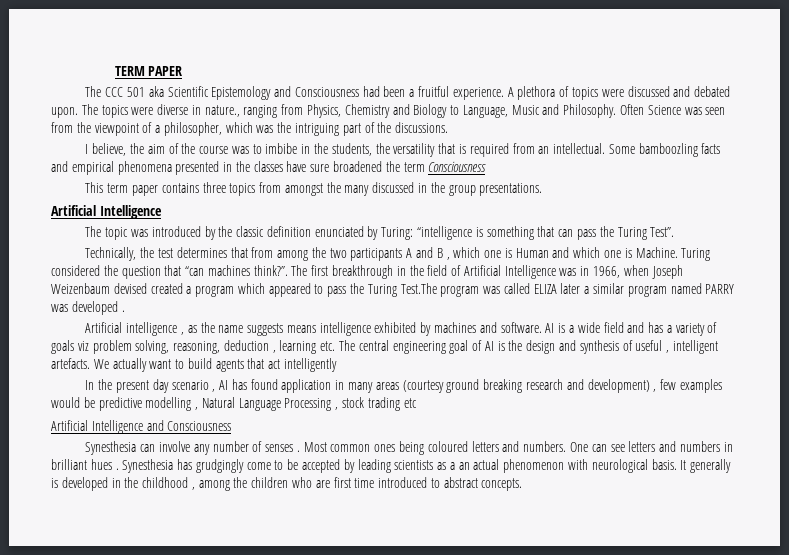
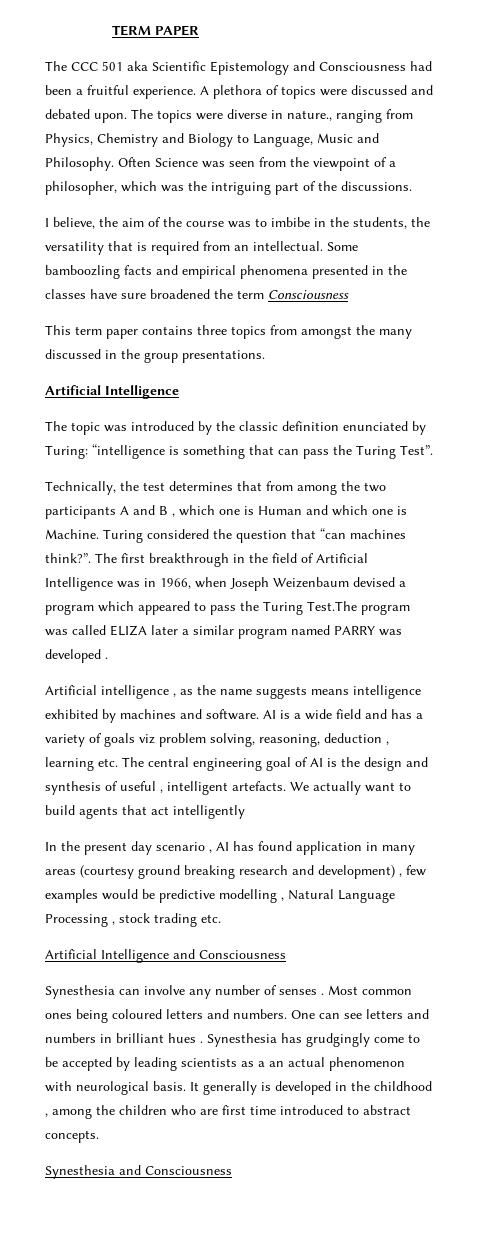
[150,283,183,294] created -> (395, 582) none
[403,398,417,408] etc -> [201,914,221,923] etc.
(523, 484) none -> [45,1165,232,1179] // Synesthesia and Consciousness

